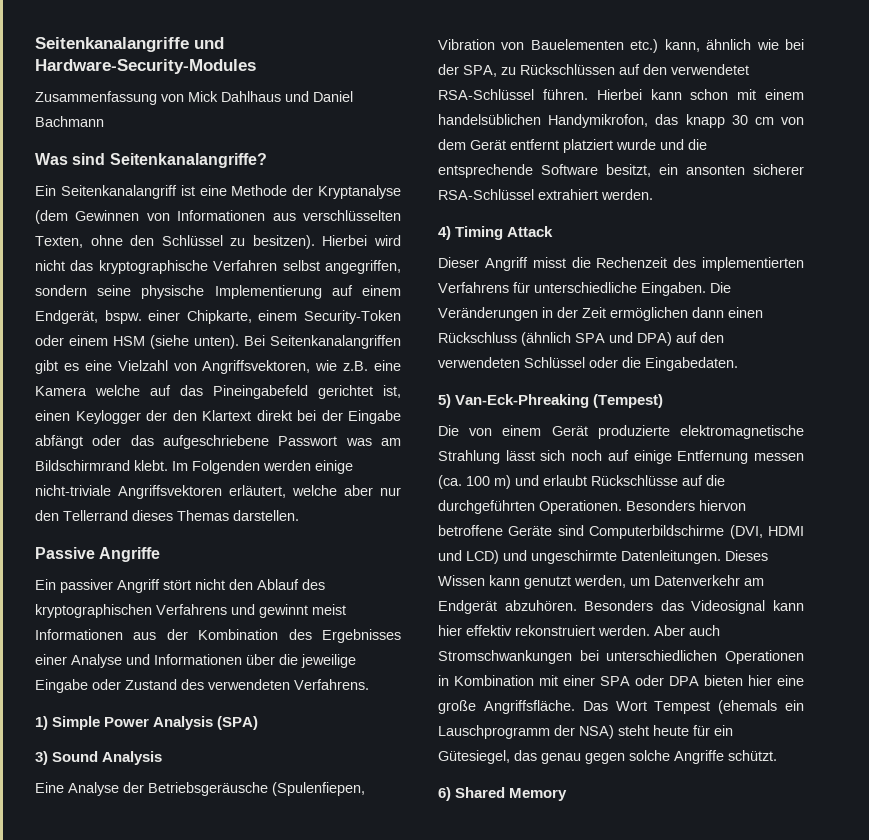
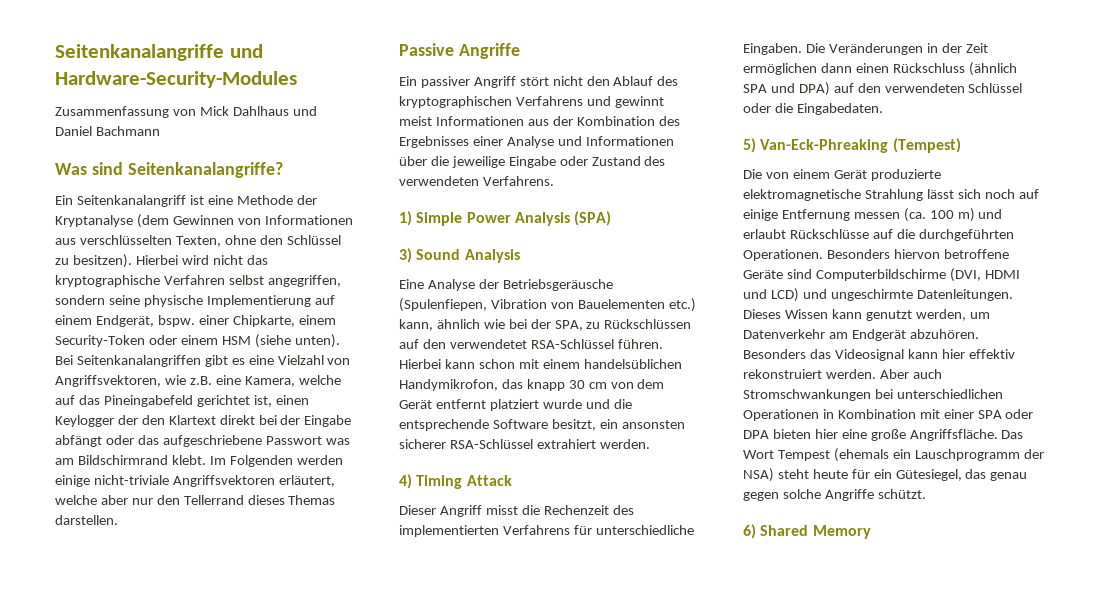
[35,386,87,396] Kamera -> [244,376,295,387] Kamera,
[686,165,745,175] ansonten -> [621,420,685,429] ansonsten

